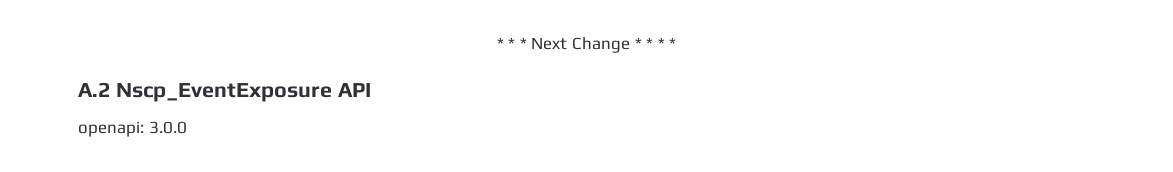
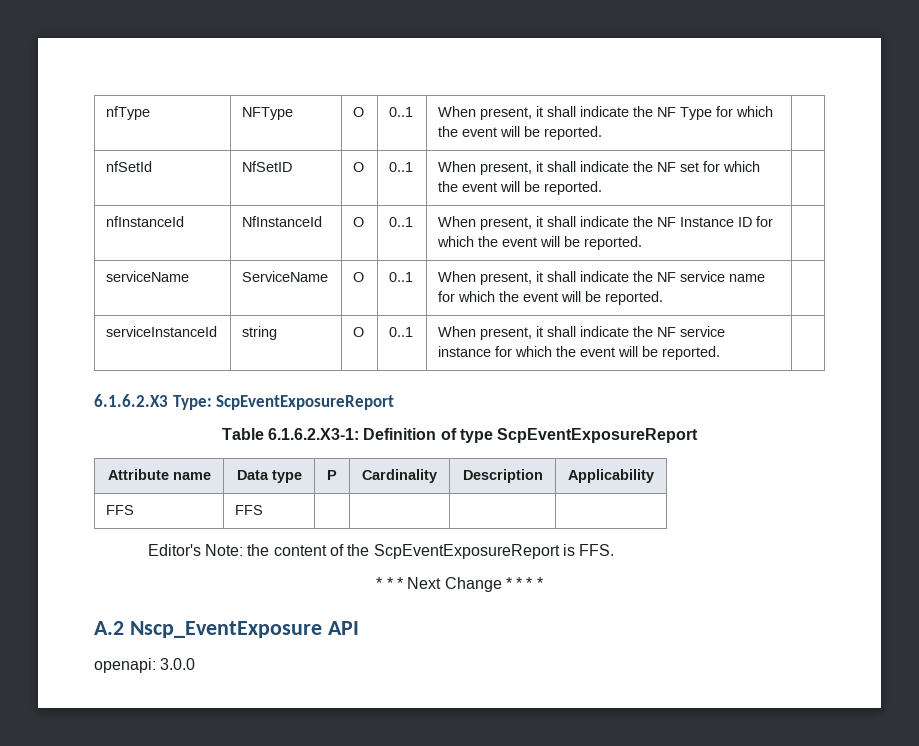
(496, 43) none -> [106,106,151,120] [242,107,294,120] [353,107,365,117] [389,107,414,117] [438,106,774,120] [438,126,603,140] [106,161,153,172] [242,161,293,172] [353,162,365,172] [389,162,414,172] [438,161,761,175] [438,181,603,195] [106,216,185,227] [242,216,323,227] [353,217,365,227] [389,217,414,227] [438,216,774,230] [437,236,643,250] [106,271,190,282] [242,271,329,282] [353,272,365,282] [389,272,414,282] [438,271,766,285] [438,291,664,305] [106,326,218,337] [242,326,278,340] [353,327,365,337] [389,327,414,337] [438,326,726,340] [438,346,721,360] [94,394,395,410] [221,428,699,443] [107,469,211,480] [236,470,302,483] [327,470,337,480] [362,469,437,483] [462,469,543,483] [568,469,654,483] [106,505,135,515] [235,505,264,515] [147,544,615,559] nfType | NFType | O | 0..1 | When present, it shall indicate the NF Type for which the event will be reported. | // nfSetId | NfSetID | O | 0..1 | When present, it shall indicate the NF set for which the event will be reported. | // nfInstanceId | NfInstanceId | O | 0..1 | When present, it shall indicate the NF Instance ID for which the event will be reported. | // serviceName | ServiceName | O | 0..1 | When present, it shall indicate the NF service name for which the event will be reported. | // serviceInstanceId | string | O | 0..1 | When present, it shall indicate the NF service instance for which the event will be reported. | // 6.1.6.2.X3 Type: ScpEventExposureReport // Table 6.1.6.2.X3-1: Definition of type ScpEventExposureReport // Attribute name | Data type | P | Cardinality | Description | Applicability // FFS | FFS | | | | // Editor's Note: the content of the ScpEventExposureReport is FFS. //

